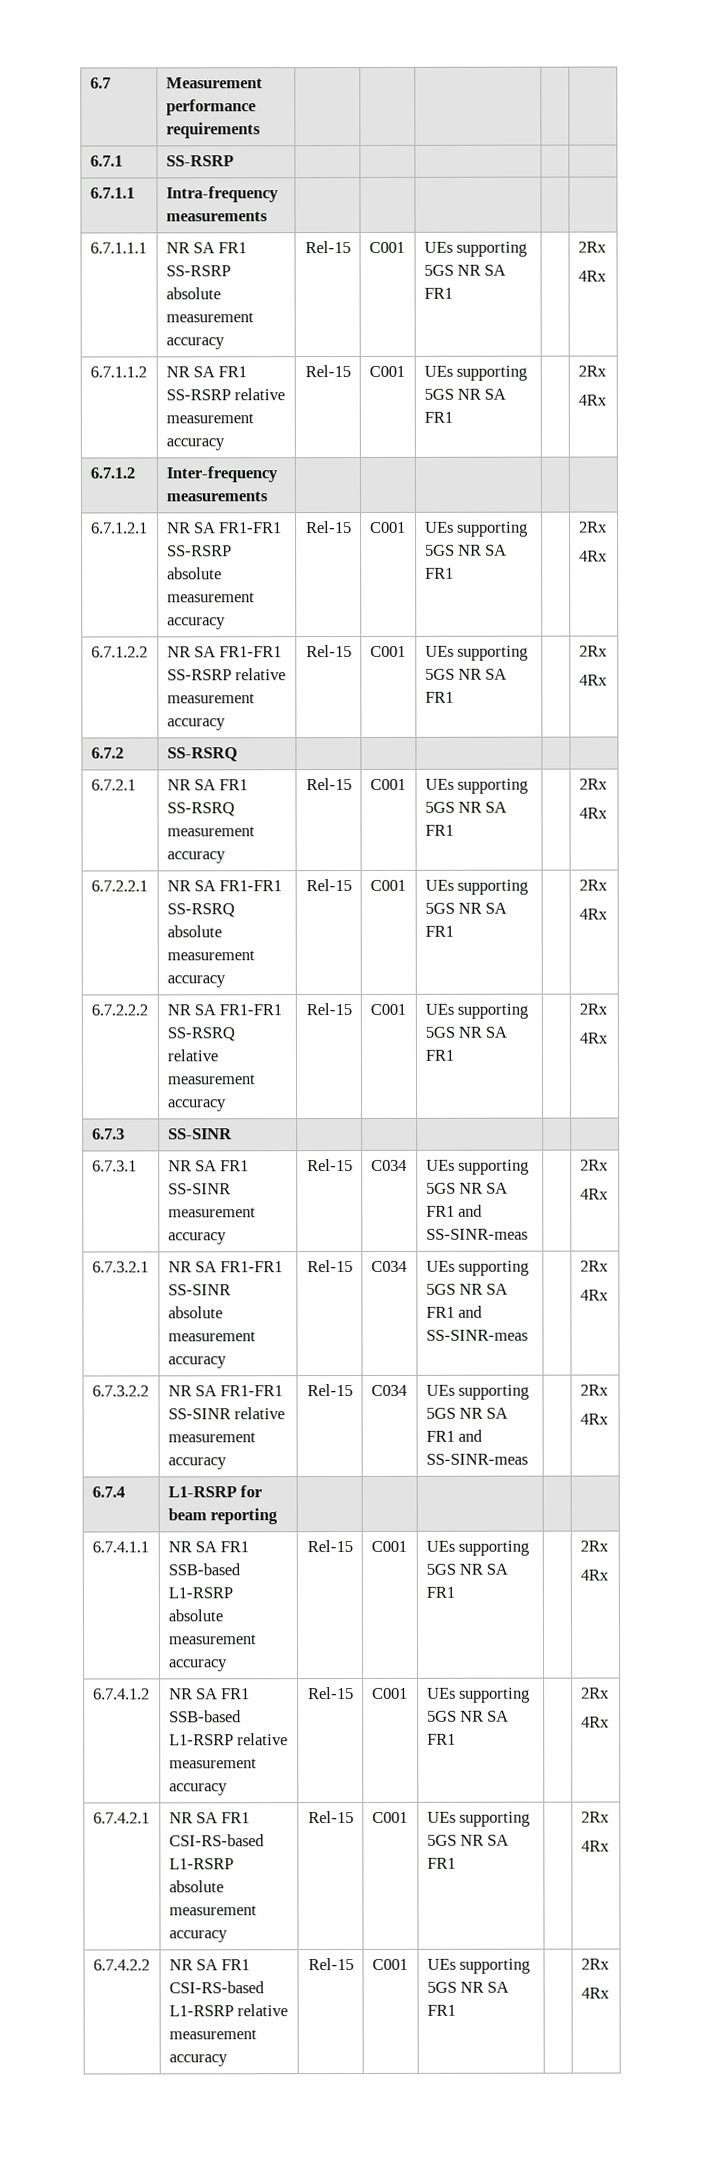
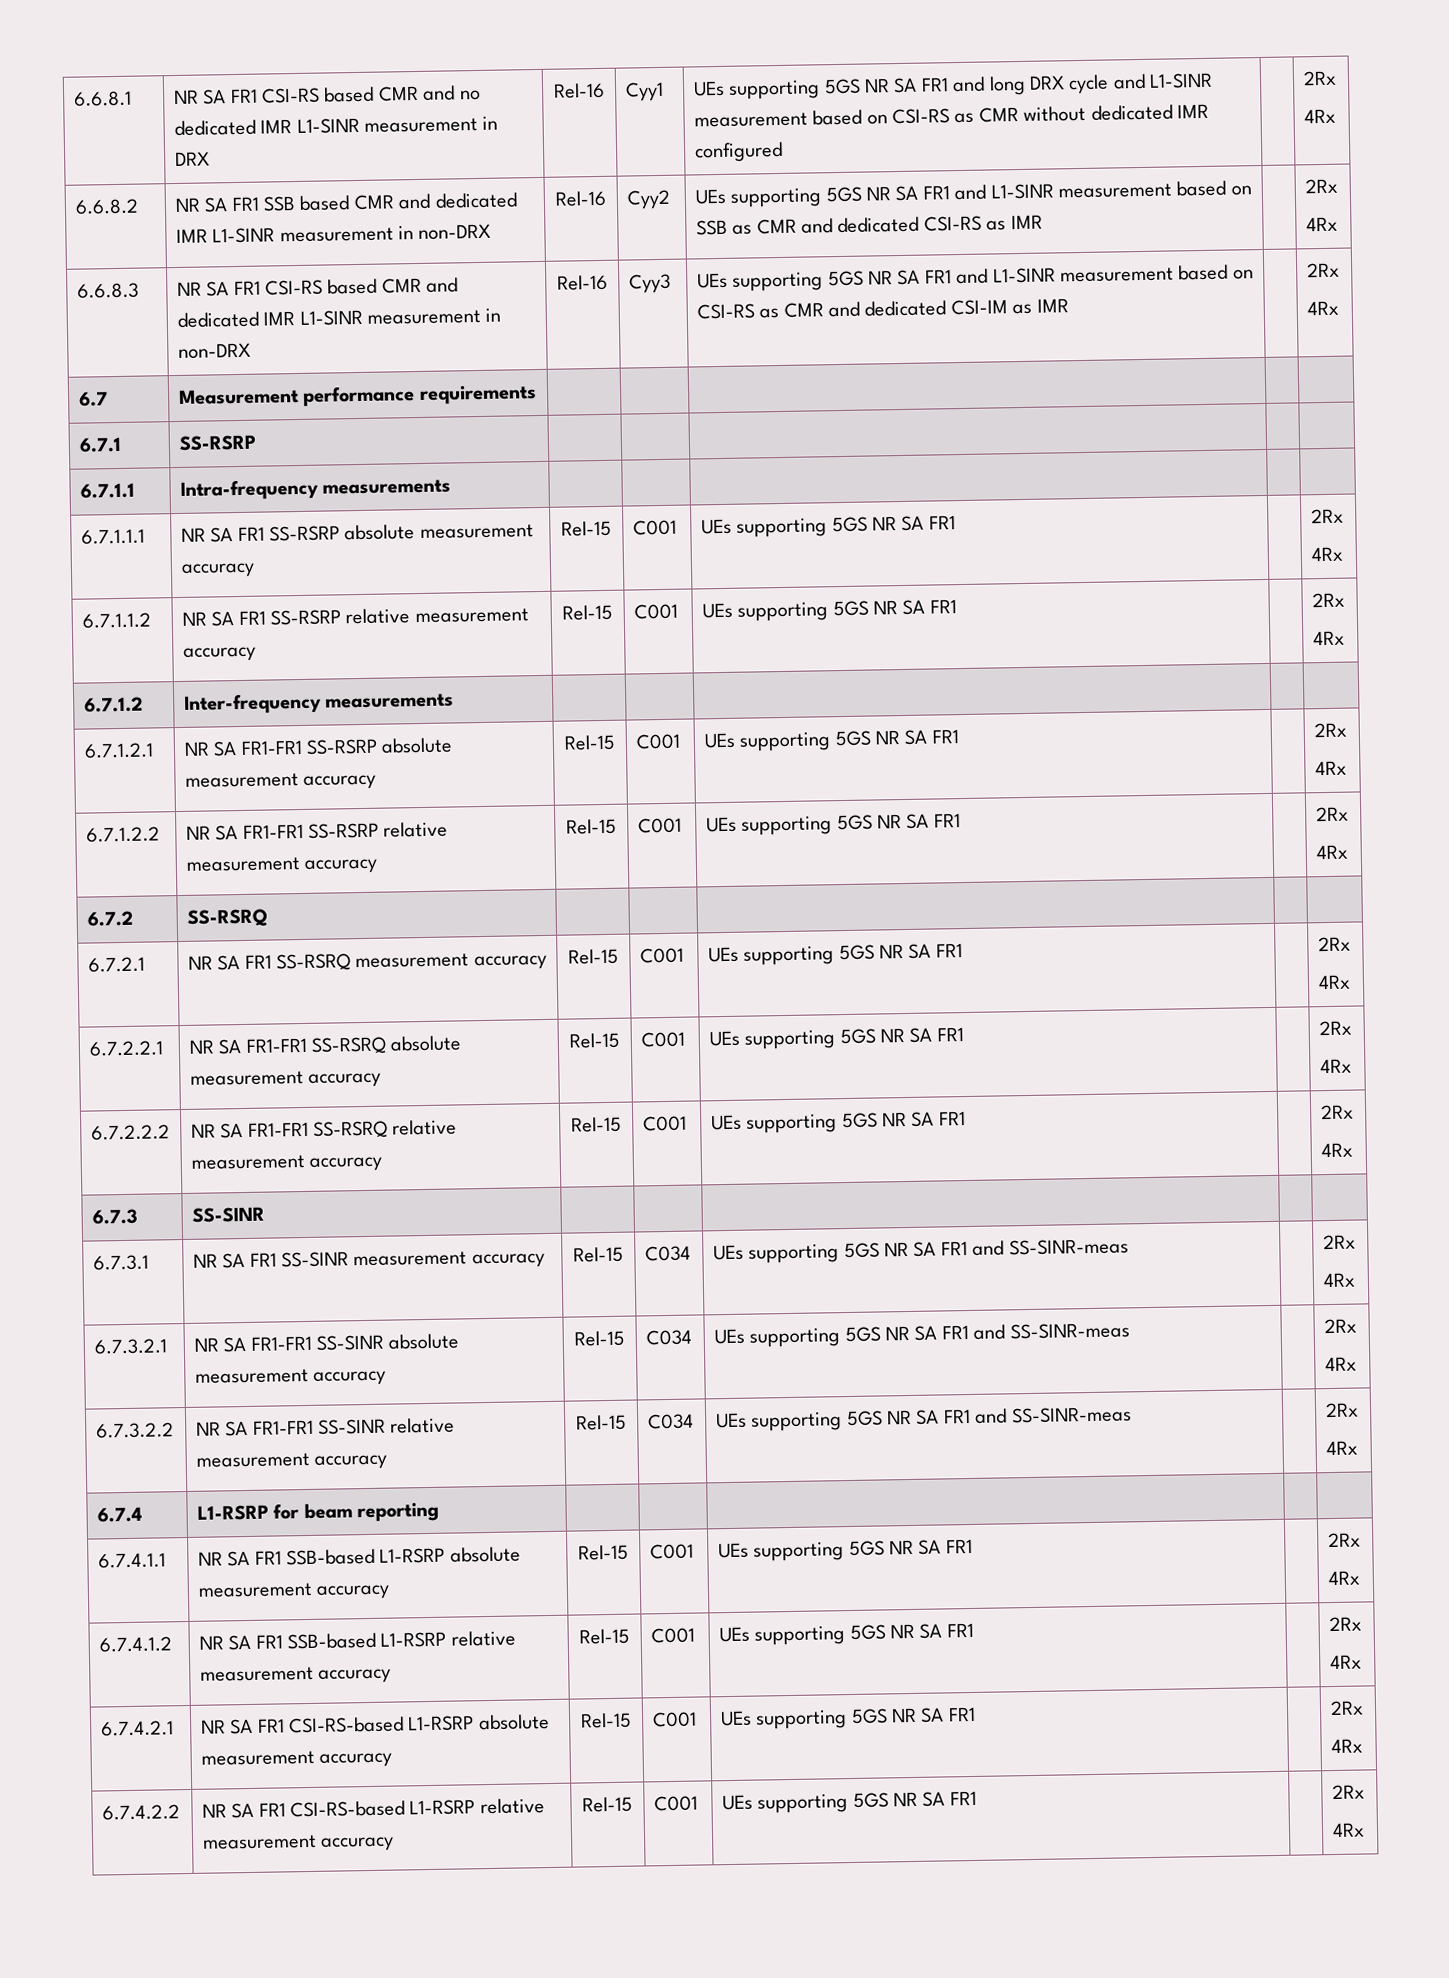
(89, 83) none -> [73,90,132,107] [173,85,481,105] [173,115,499,137] [174,151,210,167] [553,82,605,99] [624,81,664,102] [692,72,1214,100] [693,103,1210,128] [693,141,783,163] [1302,70,1337,86] [1303,108,1336,124] [74,198,139,215] [174,192,518,213] [175,223,492,244] [555,190,606,207] [626,189,671,210] [694,180,1252,208] [695,214,1043,236] [1304,178,1338,194] [1305,216,1338,232] [76,282,139,299] [176,277,459,297] [176,307,502,328] [177,342,251,359] [557,274,608,291] [628,273,671,294] [696,264,1254,292] [696,298,1069,320] [1306,262,1340,278] [1306,300,1339,316] 6.6.8.1 | NR SA FR1 CSI-RS based CMR and no dedicated IMR L1-SINR measurement in DRX | Rel-16 | Cyy1 | UEs supporting 5GS NR SA FR1 and long DRX cycle and L1-SINR measurement based on CSI-RS as CMR without dedicated IMR configured | | 2Rx // 4Rx // 6.6.8.2 | NR SA FR1 SSB based CMR and dedicated IMR L1-SINR measurement in non-DRX | Rel-16 | Cyy2 | UEs supporting 5GS NR SA FR1 and L1-SINR measurement based on SSB as CMR and dedicated CSI-RS as IMR | | 2Rx // 4Rx // 6.6.8.3 | NR SA FR1 CSI-RS based CMR and dedicated IMR L1-SINR measurement in non-DRX | Rel-16 | Cyy3 | UEs supporting 5GS NR SA FR1 and L1-SINR measurement based on CSI-RS as CMR and dedicated CSI-IM as IMR | | 2Rx // 4Rx //

